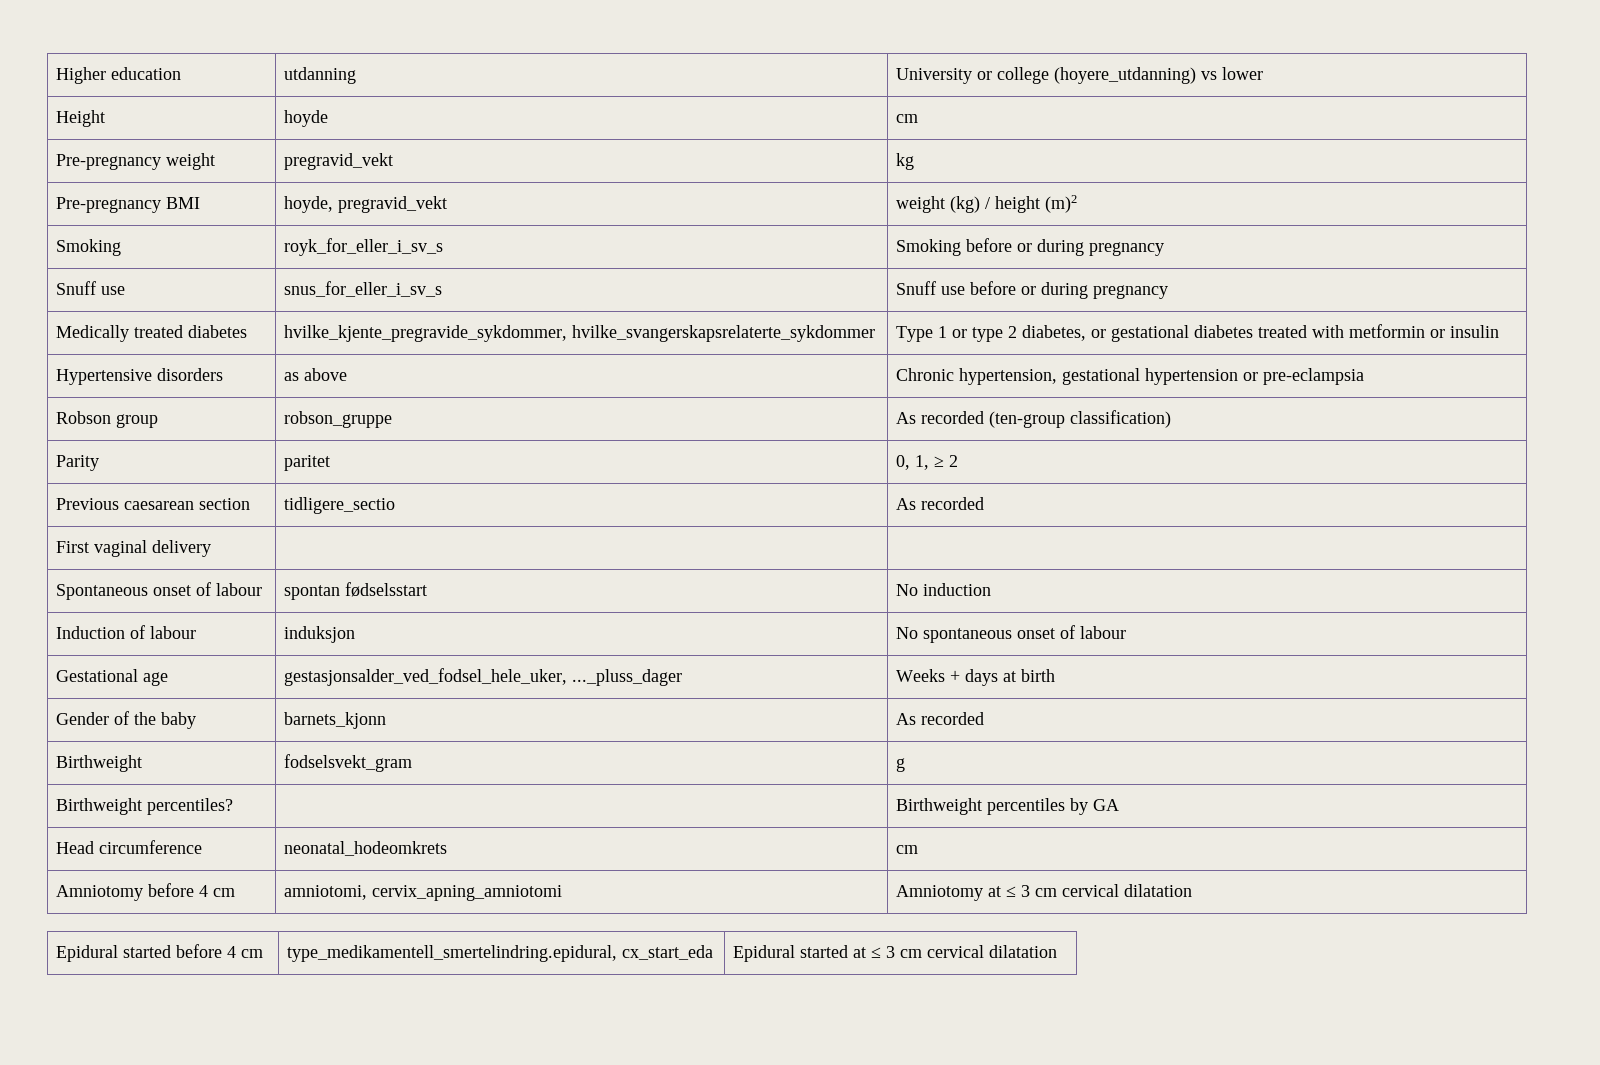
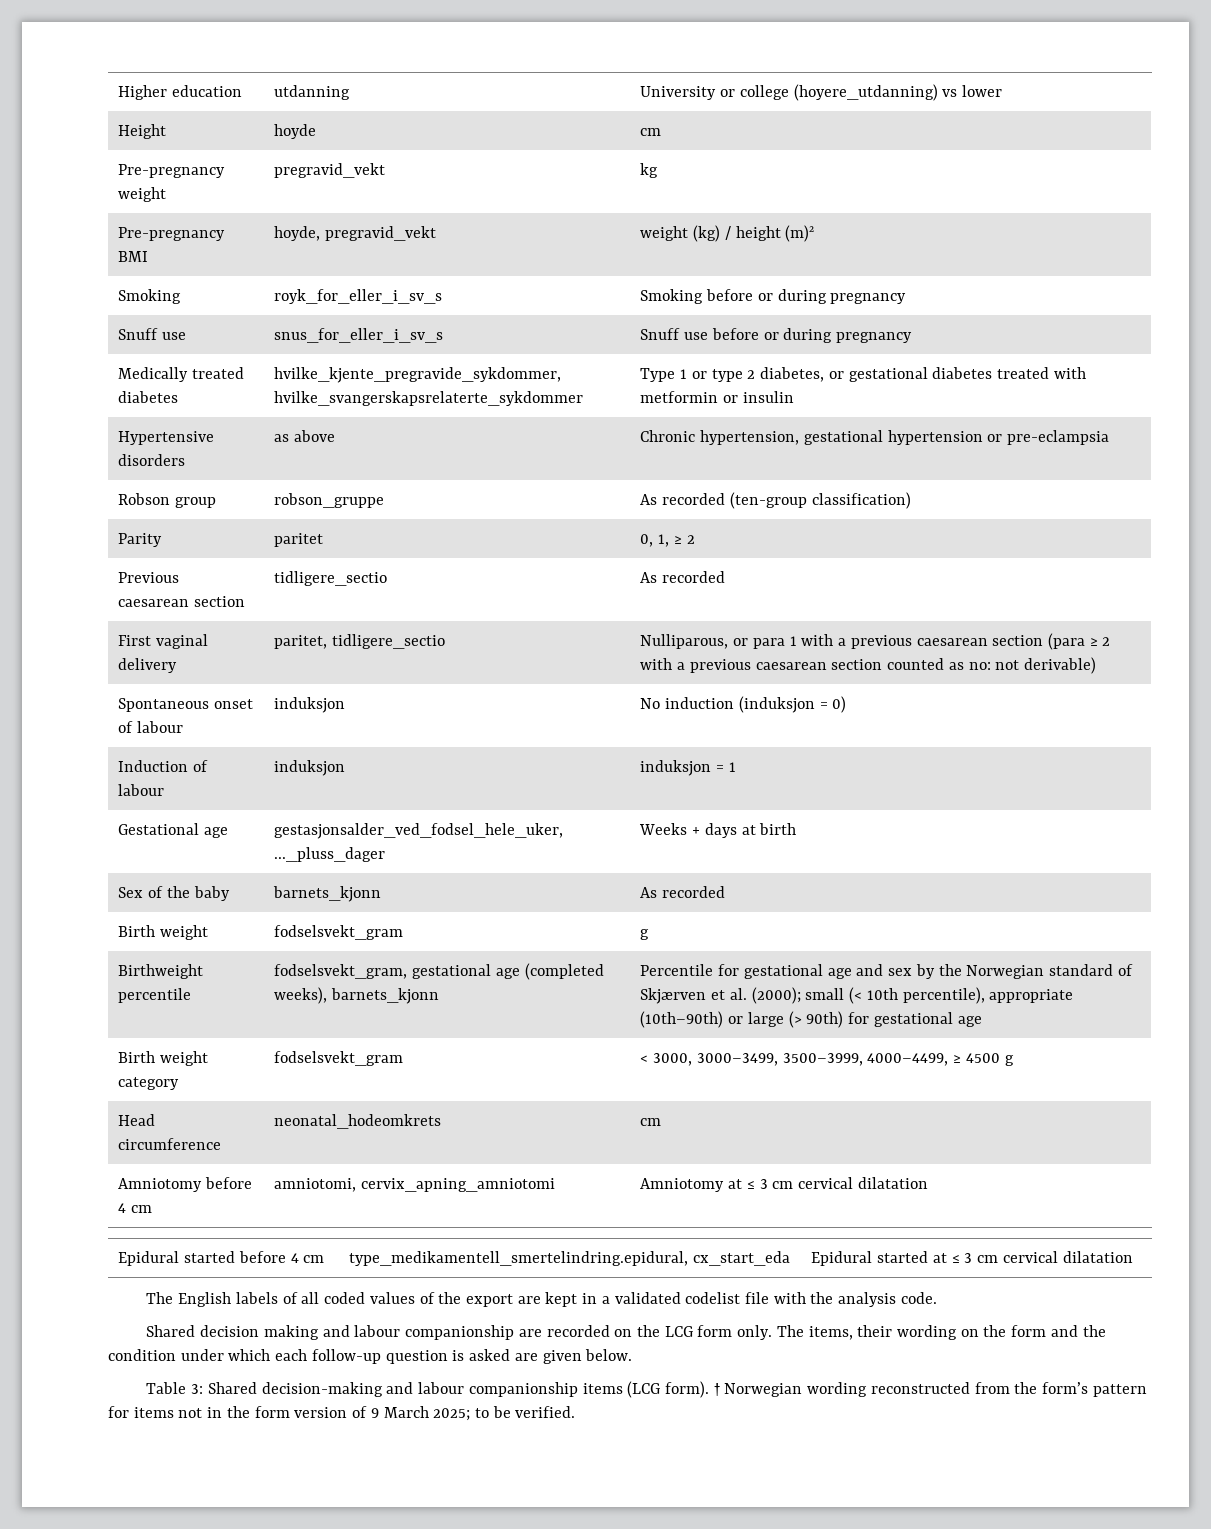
(212, 548) | -> [274,634,446,649] [640,633,1111,650] [640,657,1096,674] paritet, tidligere_sectio | Nulliparous, or para 1 with a previous caesarean section (para ≥ 2 with a previous caesarean section counted as no: not derivable)
[284,582,428,600] spontan fødselsstart -> [274,697,346,713] induksjon
(992, 589) none -> [738,696,847,713] (induksjon = 0)
[896,625,1127,643] No spontaneous onset of labour -> [640,760,736,776] induksjon = 1
[56,712,110,725] Gender -> [118,887,144,898] Sex
[56,755,143,772] Birthweight -> [118,925,209,940] Birth weight
[147,798,234,815] [896,798,1120,815] percentiles? | | Birthweight percentiles by GA -> [118,988,192,1003] [274,963,604,980] [274,987,440,1004] [640,964,1133,979] [640,987,1074,1004] [640,1011,982,1028] [118,1051,209,1066] [118,1077,180,1090] [274,1051,404,1066] [640,1053,1014,1066] percentile | fodselsvekt_gram, gestational age (completed weeks), barnets_kjonn | Percentile for gestational age and sex by the Norwegian standard of Skjærven et al. (2000); small (< 10th percentile), appropriate (10th–90th) or large (> 90th) for gestational age // Birth weight category | fodselsvekt_gram | < 3000, 3000–3499, 3500–3999, 4000–4499, ≥ 4500 g
(1058, 951) none -> [146,1292,937,1307] [146,1325,1106,1340] [108,1349,633,1364] [146,1381,1147,1398] [108,1406,576,1421] // The English labels of all coded values of the export are kept in a validated codelist file with the analysis code. // Shared decision making and labour companionship are recorded on the LCG form only. The items, their wording on the form and the condition under which each follow-up question is asked are given below. // Table 3: Shared decision-making and labour companionship items (LCG form). † Norwegian wording reconstructed from the form’s pattern for items not in the form version of 9 March 2025; to be verified.

